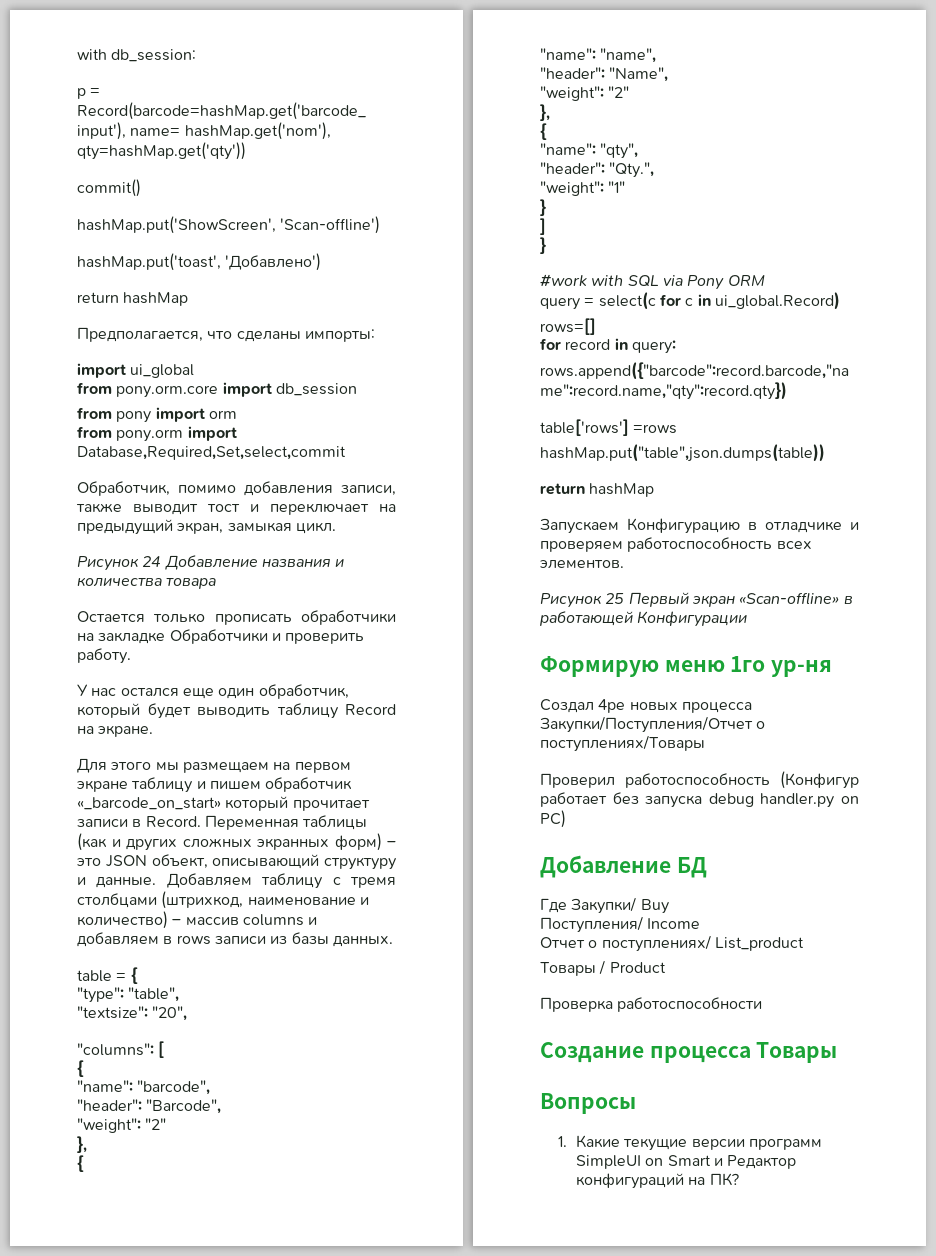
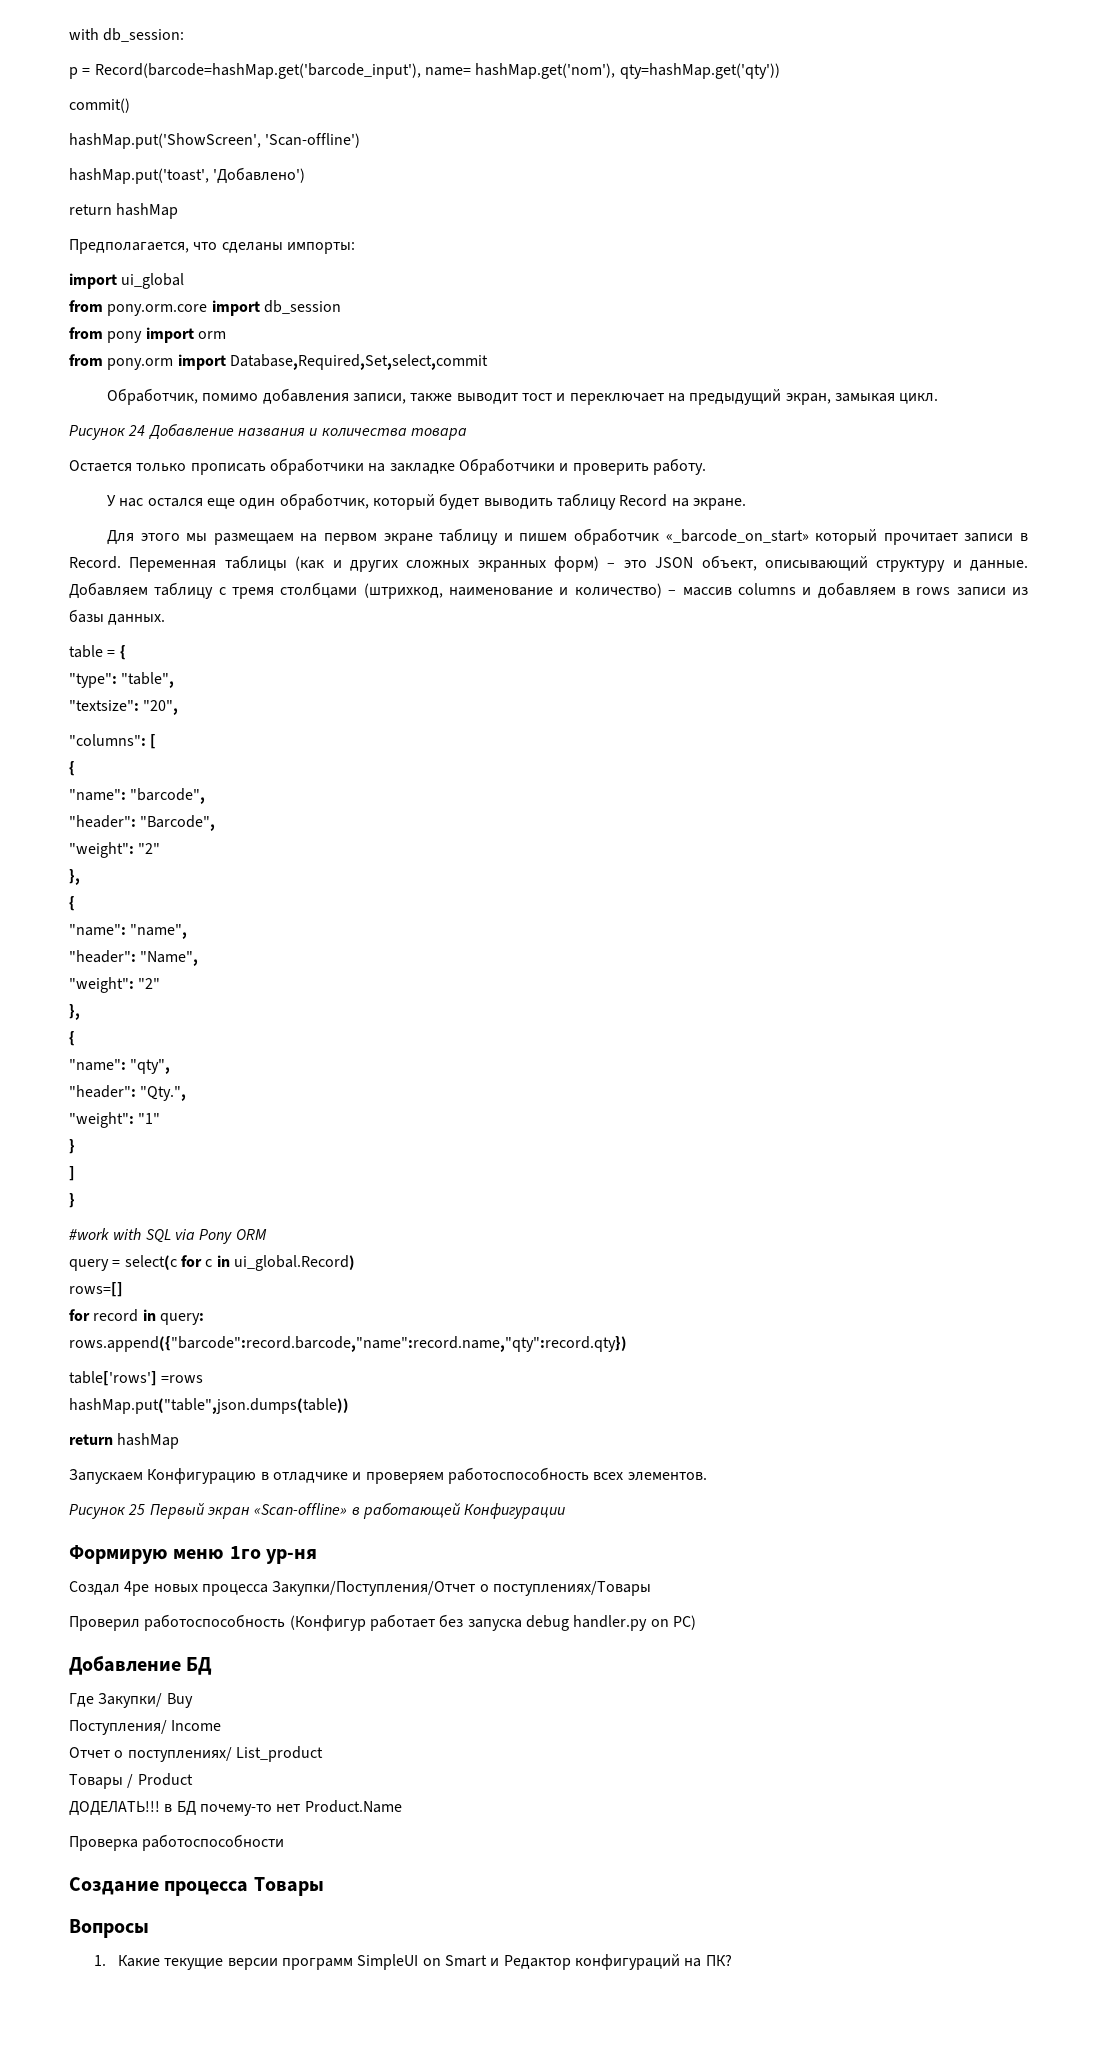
(666, 967) none -> [69,1800,402,1816] // ДОДЕЛАТЬ!!! в БД почему-то нет Product.Name

